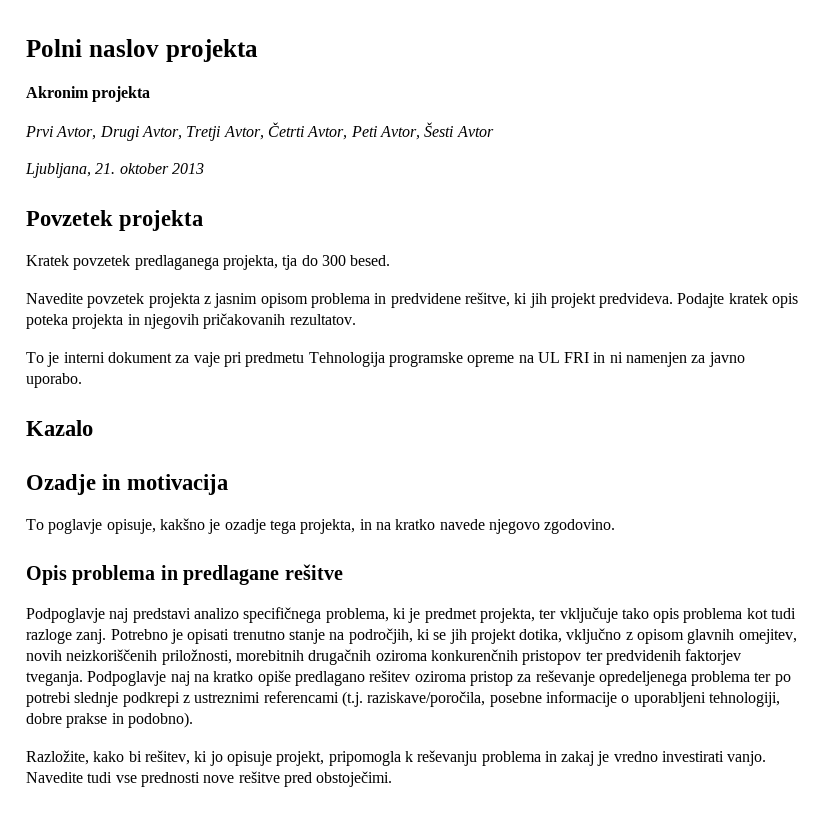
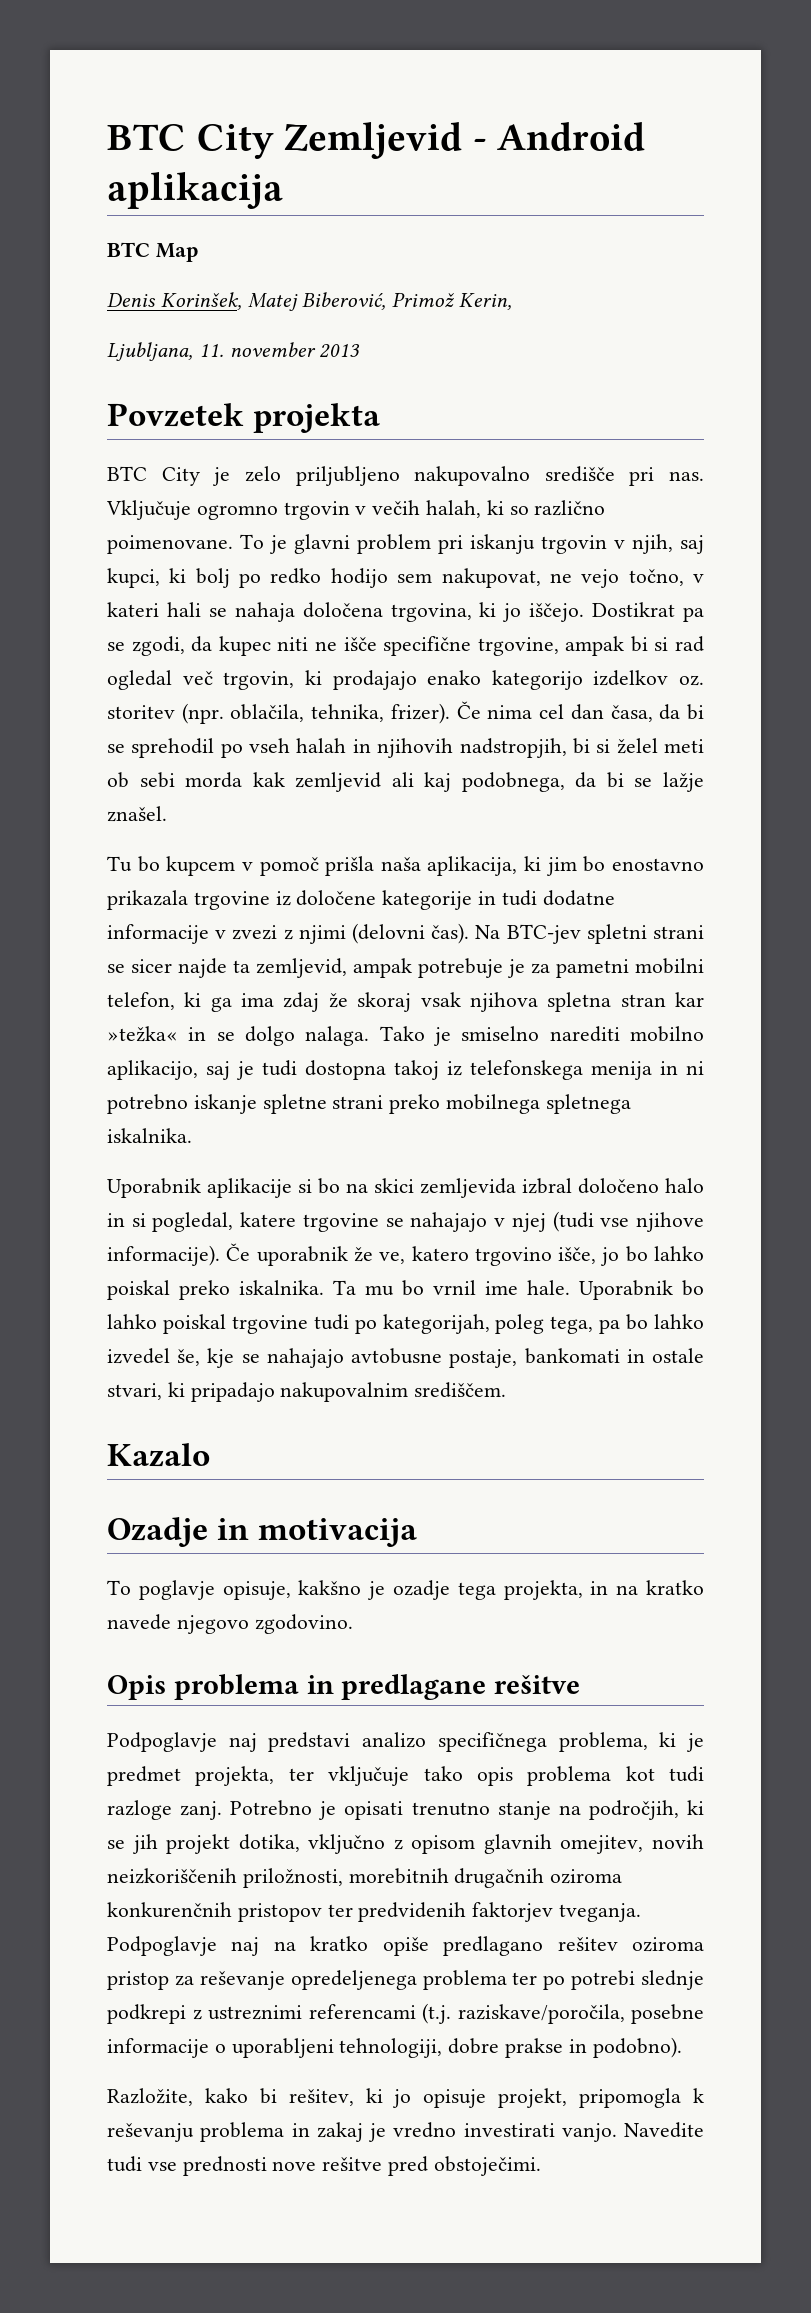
[26,39,258,62] [26,86,151,102] [25,122,494,141] Polni naslov projekta // Akronim projekta // Prvi Avtor, Drugi Avtor, Tretji Avtor, Četrti Avtor, Peti Avtor, Šesti Avtor -> [107,122,646,159] [107,172,283,209] [107,242,198,262] [107,292,513,311] BTC City Zemljevid - Android aplikacija // BTC Map // Denis Korinšek, Matej Biberović, Primož Kerin,
[95,163,169,174] 21. oktober -> [198,342,316,357] 11. november
[26,255,391,270] [26,292,799,308] [26,313,356,329] [26,352,745,367] [26,373,82,388] Kratek povzetek predlaganega projekta, tja do 300 besed. // Navedite povzetek projekta z jasnim opisom problema in predvidene rešitve, ki jih projekt predvideva. Podajte kratek opis poteka projekta in njegovih pričakovanih rezultatov. // To je interni dokument za vaje pri predmetu Tehnologija programske opreme na UL FRI in ni namenjen za javno uporabo. -> [107,466,704,486] [106,500,606,520] [107,534,704,554] [107,568,705,588] [107,602,704,622] [107,636,705,656] [107,670,704,690] [107,701,705,724] [107,738,705,758] [107,772,704,792] [107,806,167,822] [107,856,704,876] [107,890,615,910] [107,923,704,944] [107,958,704,978] [107,992,705,1012] [107,1026,704,1046] [107,1060,704,1080] [107,1094,631,1114] [107,1128,192,1143] [107,1178,704,1198] [107,1211,705,1232] [107,1243,704,1266] [107,1280,704,1300] [107,1314,704,1334] [107,1348,704,1368] [107,1382,507,1402] BTC City je zelo priljubljeno nakupovalno središče pri nas. Vključuje ogromno trgovin v večih halah, ki so različno poimenovane. To je glavni problem pri iskanju trgovin v njih, saj kupci, ki bolj po redko hodijo sem nakupovat, ne vejo točno, v kateri hali se nahaja določena trgovina, ki jo iščejo. Dostikrat pa se zgodi, da kupec niti ne išče specifične trgovine, ampak bi si rad ogledal več trgovin, ki prodajajo enako kategorijo izdelkov oz. storitev (npr. oblačila, tehnika, frizer). Če nima cel dan časa, da bi se sprehodil po vseh halah in njihovih nadstropjih, bi si želel meti ob sebi morda kak zemljevid ali kaj podobnega, da bi se lažje znašel. // Tu bo kupcem v pomoč prišla naša aplikacija, ki jim bo enostavno prikazala trgovine iz določene kategorije in tudi dodatne informacije v zvezi z njimi (delovni čas). Na BTC-jev spletni strani se sicer najde ta zemljevid, ampak potrebuje je za pametni mobilni telefon, ki ga ima zdaj že skoraj vsak njihova spletna stran kar »težka« in se dolgo nalaga. Tako je smiselno narediti mobilno aplikacijo, saj je tudi dostopna takoj iz telefonskega menija in ni potrebno iskanje spletne strani preko mobilnega spletnega iskalnika. // Uporabnik aplikacije si bo na skici zemljevida izbral določeno halo in si pogledal, katere trgovine se nahajajo v njej (tudi vse njihove informacije). Če uporabnik že ve, katero trgovino išče, jo bo lahko poiskal preko iskalnika. Ta mu bo vrnil ime hale. Uporabnik bo lahko poiskal trgovine tudi po kategorijah, poleg tega, pa bo lahko izvedel še, kje se nahajajo avtobusne postaje, bankomati in ostale stvari, ki pripadajo nakupovalnim središčem.

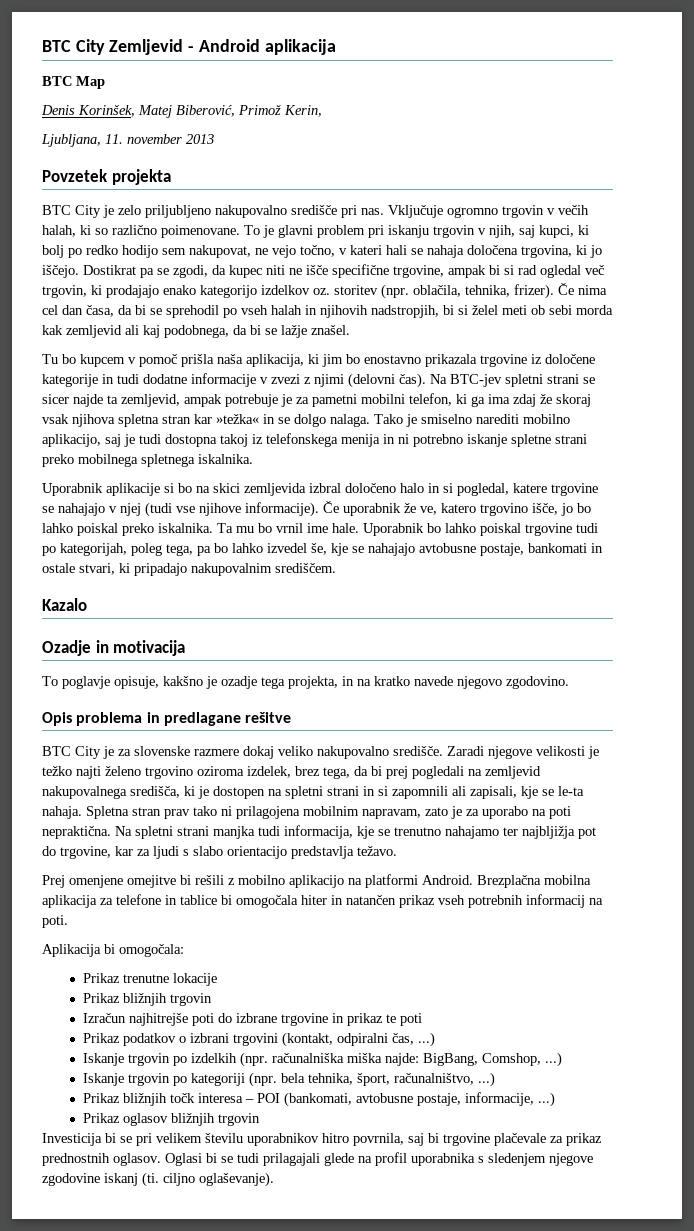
[107,1732,704,1752] [107,1766,704,1786] [107,1800,704,1820] [107,1834,704,1854] [107,1868,623,1888] [107,1902,642,1922] [107,1936,705,1956] [107,1970,704,1990] [107,2003,704,2024] [107,2037,682,2058] [107,2088,705,2108] [107,2122,704,2142] [107,2156,541,2176] Podpoglavje naj predstavi analizo specifičnega problema, ki je predmet projekta, ter vključuje tako opis problema kot tudi razloge zanj. Potrebno je opisati trenutno stanje na področjih, ki se jih projekt dotika, vključno z opisom glavnih omejitev, novih neizkoriščenih priložnosti, morebitnih drugačnih oziroma konkurenčnih pristopov ter predvidenih faktorjev tveganja. Podpoglavje naj na kratko opiše predlagano rešitev oziroma pristop za reševanje opredeljenega problema ter po potrebi slednje podkrepi z ustreznimi referencami (t.j. raziskave/poročila, posebne informacije o uporabljeni tehnologiji, dobre prakse in podobno). // Razložite, kako bi rešitev, ki jo opisuje projekt, pripomogla k reševanju problema in zakaj je vredno investirati vanjo. Navedite tudi vse prednosti nove rešitve pred obstoječimi. -> [42,746,599,759] [42,766,541,779] [42,786,584,799] [42,806,571,819] [42,825,596,839] [42,846,397,859] [42,874,591,888] [42,894,603,908] [42,915,68,928] [42,944,184,957] [83,973,218,986] [83,993,213,1006] [83,1013,423,1026] [83,1032,436,1047] [83,1052,563,1067] [83,1072,496,1087] [83,1092,556,1107] [83,1113,261,1126] [42,1133,602,1146] [42,1152,593,1166] [42,1172,274,1187] BTC City je za slovenske razmere dokaj veliko nakupovalno središče. Zaradi njegove velikosti je težko najti želeno trgovino oziroma izdelek, brez tega, da bi prej pogledali na zemljevid nakupovalnega središča, ki je dostopen na spletni strani in si zapomnili ali zapisali, kje se le-ta nahaja. Spletna stran prav tako ni prilagojena mobilnim napravam, zato je za uporabo na poti nepraktična. Na spletni strani manjka tudi informacija, kje se trenutno nahajamo ter najbljižja pot do trgovine, kar za ljudi s slabo orientacijo predstavlja težavo. // Prej omenjene omejitve bi rešili z mobilno aplikacijo na platformi Android. Brezplačna mobilna aplikacija za telefone in tablice bi omogočala hiter in natančen prikaz vseh potrebnih informacij na poti. // Aplikacija bi omogočala: // Prikaz trenutne lokacije // Prikaz bližnjih trgovin // Izračun najhitrejše poti do izbrane trgovine in prikaz te poti // Prikaz podatkov o izbrani trgovini (kontakt, odpiralni čas, ...) // Iskanje trgovin po izdelkih (npr. računalniška miška najde: BigBang, Comshop, ...) // Iskanje trgovin po kategoriji (npr. bela tehnika, šport, računalništvo, ...) // Prikaz bližnjih točk interesa – POI (bankomati, avtobusne postaje, informacije, ...) // Prikaz oglasov bližnjih trgovin // Investicija bi se pri velikem številu uporabnikov hitro povrnila, saj bi trgovine plačevale za prikaz prednostnih oglasov. Oglasi bi se tudi prilagajali glede na profil uporabnika s sledenjem njegove zgodovine iskanj (ti. ciljno oglaševanje).

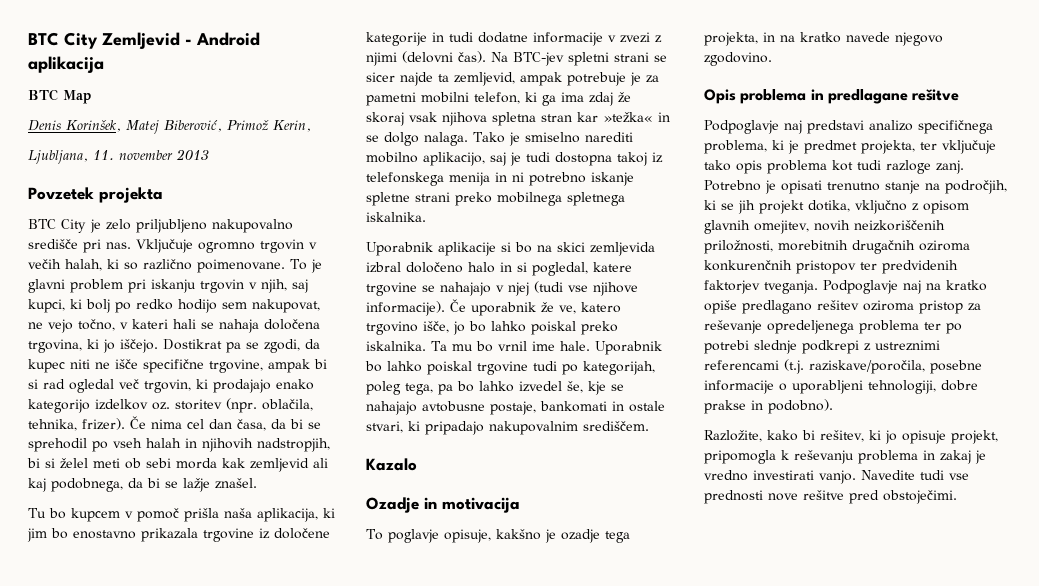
[42,746,599,759] [42,766,541,779] [42,786,584,799] [42,806,571,819] [42,825,596,839] [42,846,397,859] [42,874,591,888] [42,894,603,908] [42,915,68,928] [42,944,184,957] [83,973,218,986] [83,993,213,1006] [83,1013,423,1026] [83,1032,436,1047] [83,1052,563,1067] [83,1072,496,1087] [83,1092,556,1107] [83,1113,261,1126] [42,1133,602,1146] [42,1152,593,1166] [42,1172,274,1187] BTC City je za slovenske razmere dokaj veliko nakupovalno središče. Zaradi njegove velikosti je težko najti želeno trgovino oziroma izdelek, brez tega, da bi prej pogledali na zemljevid nakupovalnega središča, ki je dostopen na spletni strani in si zapomnili ali zapisali, kje se le-ta nahaja. Spletna stran prav tako ni prilagojena mobilnim napravam, zato je za uporabo na poti nepraktična. Na spletni strani manjka tudi informacija, kje se trenutno nahajamo ter najbljižja pot do trgovine, kar za ljudi s slabo orientacijo predstavlja težavo. // Prej omenjene omejitve bi rešili z mobilno aplikacijo na platformi Android. Brezplačna mobilna aplikacija za telefone in tablice bi omogočala hiter in natančen prikaz vseh potrebnih informacij na poti. // Aplikacija bi omogočala: // Prikaz trenutne lokacije // Prikaz bližnjih trgovin // Izračun najhitrejše poti do izbrane trgovine in prikaz te poti // Prikaz podatkov o izbrani trgovini (kontakt, odpiralni čas, ...) // Iskanje trgovin po izdelkih (npr. računalniška miška najde: BigBang, Comshop, ...) // Iskanje trgovin po kategoriji (npr. bela tehnika, šport, računalništvo, ...) // Prikaz bližnjih točk interesa – POI (bankomati, avtobusne postaje, informacije, ...) // Prikaz oglasov bližnjih trgovin // Investicija bi se pri velikem številu uporabnikov hitro povrnila, saj bi trgovine plačevale za prikaz prednostnih oglasov. Oglasi bi se tudi prilagajali glede na profil uporabnika s sledenjem njegove zgodovine iskanj (ti. ciljno oglaševanje). -> [704,120,993,134] [704,140,996,154] [704,160,964,174] [704,180,1007,194] [704,200,969,214] [704,220,945,234] [704,240,970,254] [704,260,958,274] [704,280,987,294] [704,300,981,314] [704,320,962,334] [704,340,940,354] [704,359,982,374] [704,380,978,394] [704,399,833,414] [704,430,998,444] [704,450,986,464] [704,470,969,484] [704,490,957,504] Podpoglavje naj predstavi analizo specifičnega problema, ki je predmet projekta, ter vključuje tako opis problema kot tudi razloge zanj. Potrebno je opisati trenutno stanje na področjih, ki se jih projekt dotika, vključno z opisom glavnih omejitev, novih neizkoriščenih priložnosti, morebitnih drugačnih oziroma konkurenčnih pristopov ter predvidenih faktorjev tveganja. Podpoglavje naj na kratko opiše predlagano rešitev oziroma pristop za reševanje opredeljenega problema ter po potrebi slednje podkrepi z ustreznimi referencami (t.j. raziskave/poročila, posebne informacije o uporabljeni tehnologiji, dobre prakse in podobno). // Razložite, kako bi rešitev, ki jo opisuje projekt, pripomogla k reševanju problema in zakaj je vredno investirati vanjo. Navedite tudi vse prednosti nove rešitve pred obstoječimi.

